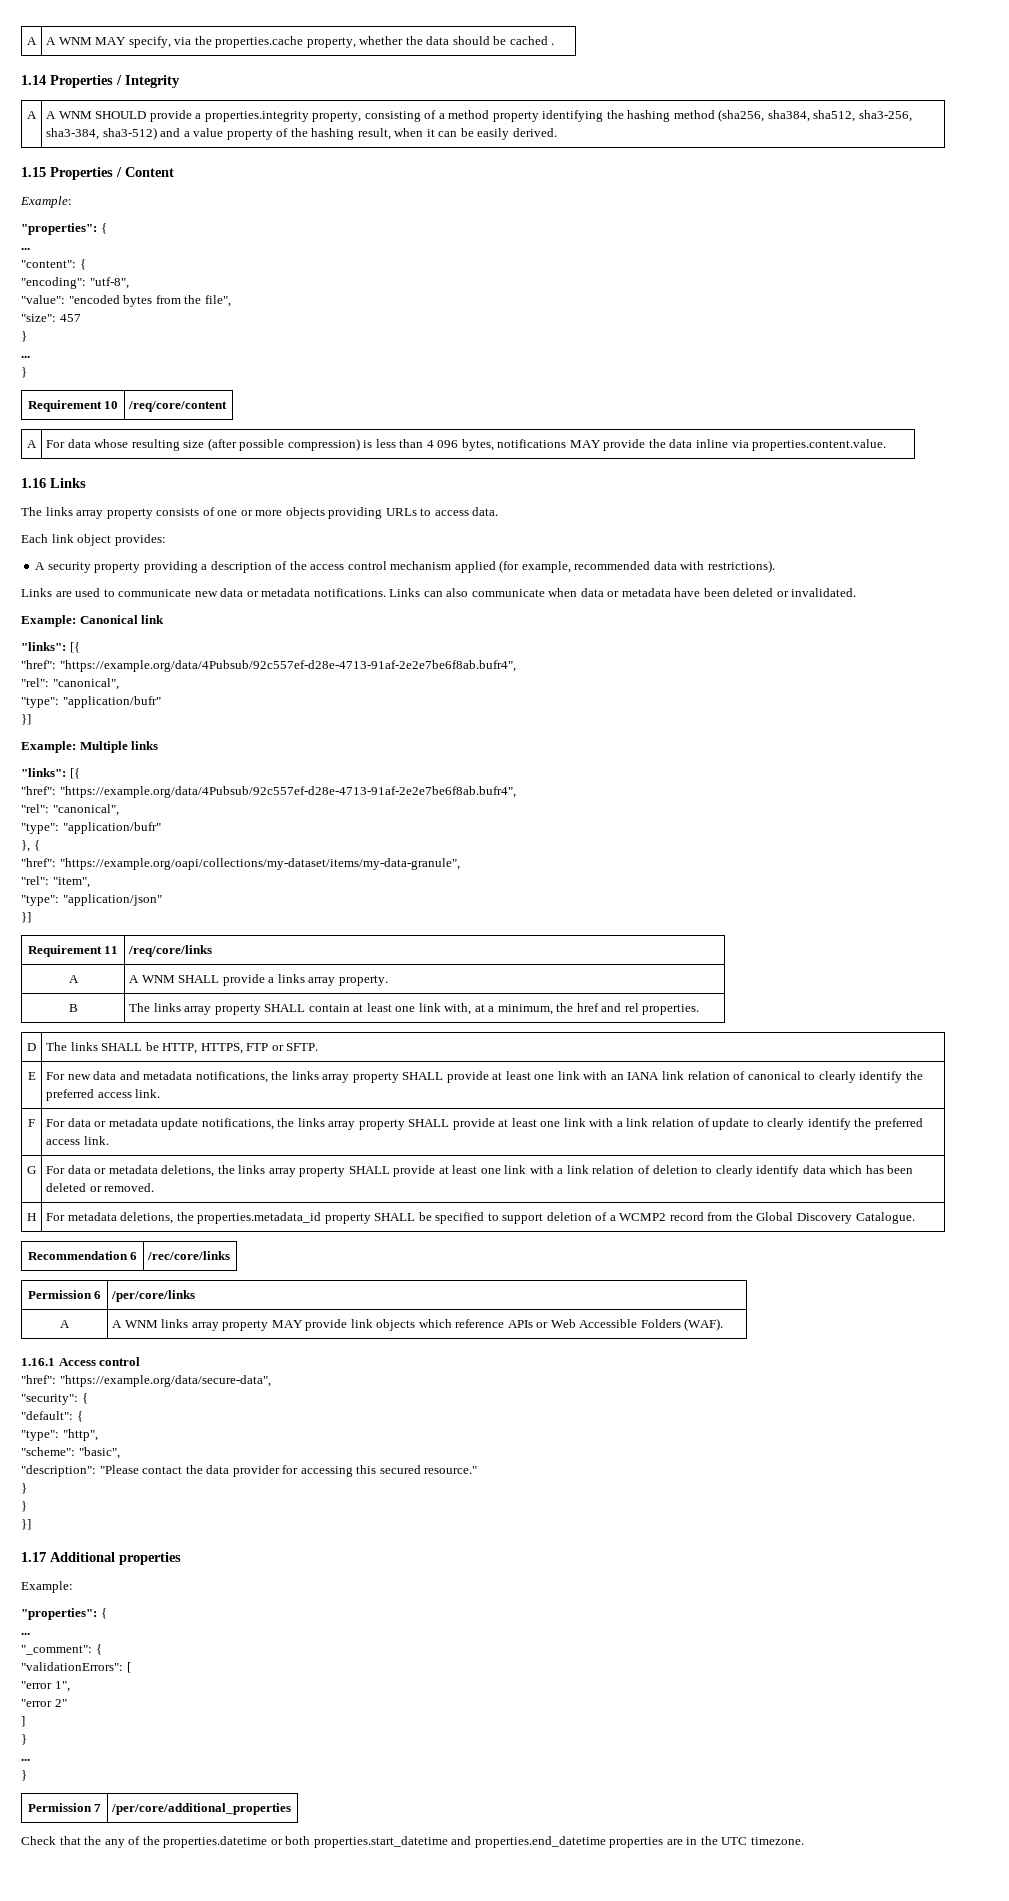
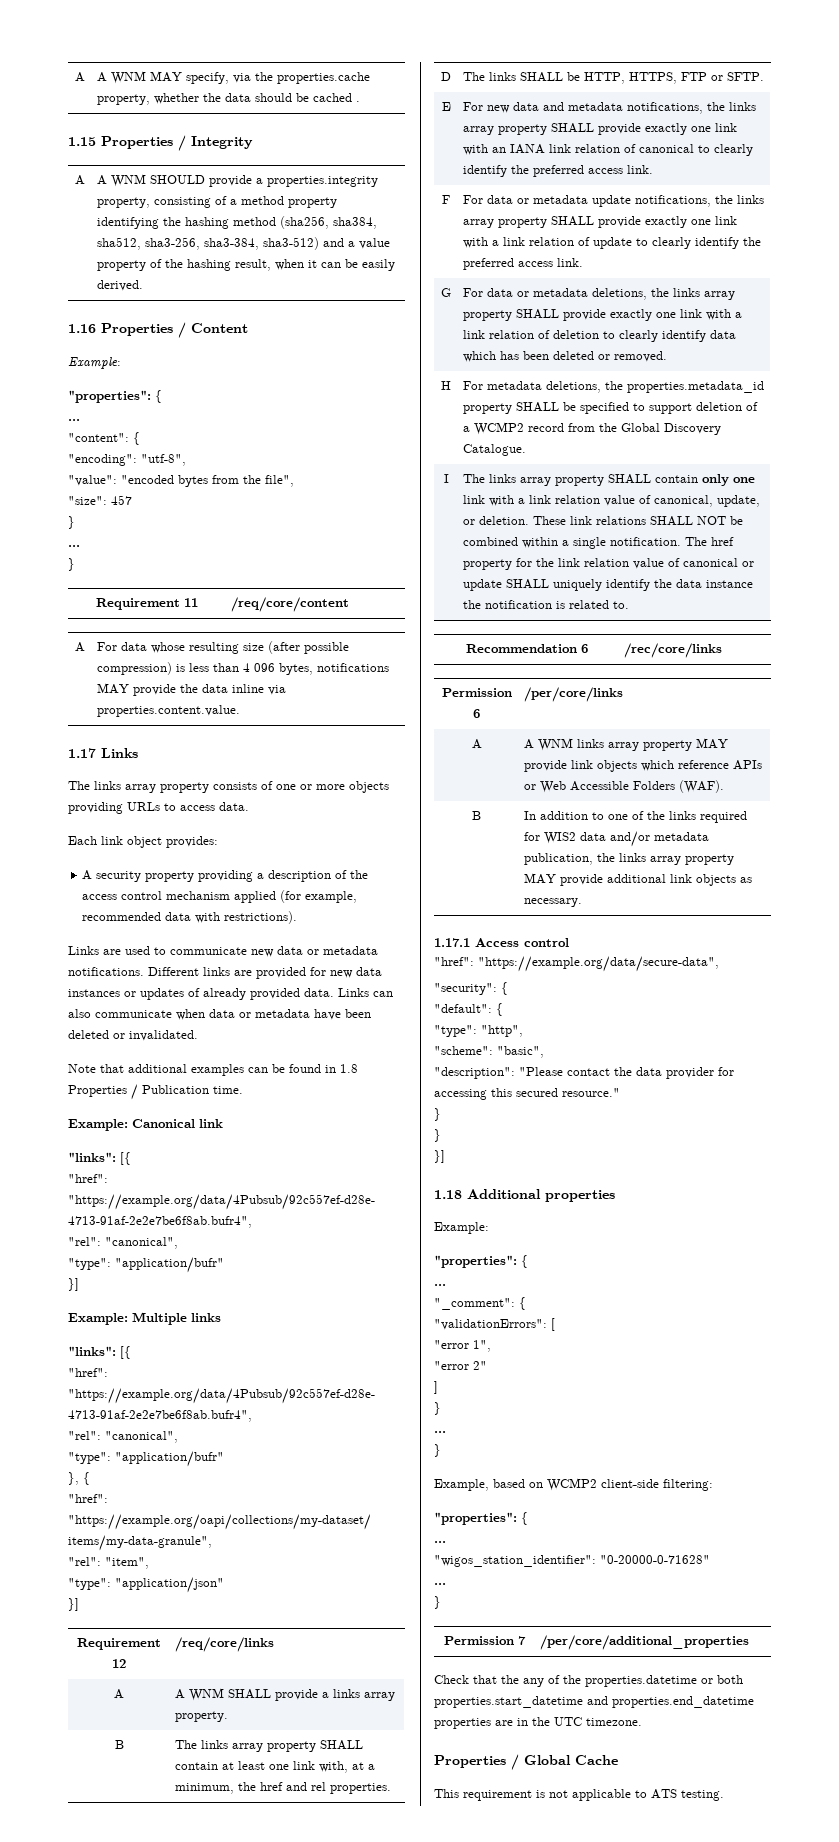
[21,75,46,85] 1.14 -> [68,137,96,146] 1.15
[21,167,46,177] 1.15 -> [68,324,96,333] 1.16
[104,401,119,409] 10 -> [184,598,198,607] 11
[21,478,46,488] 1.16 -> [68,748,96,758] 1.17
(386, 592) none -> [148,967,382,979] [68,988,334,1000] Different links are provided for new data instances or updates of already provided data.
(857, 592) none -> [68,1064,358,1076] [68,1084,243,1100] // Note that additional examples can be found in 1.8 Properties / Publication time.
[104,946,119,954] 11 -> [112,1659,126,1668] 12
[492,1071,531,1080] at least -> [645,123,688,135] exactly
[498,1118,537,1127] at least -> [645,216,688,228] exactly
[438,1165,478,1174] at least -> [610,309,653,321] exactly
(915, 1218) none -> [443,474,449,483] [463,474,756,486] [463,495,761,507] [463,516,744,526] [463,537,735,549] [463,558,755,570] [463,579,754,591] [463,600,630,609] // I | The links array property SHALL contain only one link with a link relation value of canonical, update, or deletion. These link relations SHALL NOT be combined within a single notification. The href property for the link relation value of canonical or update SHALL uniquely identify the data instance the notification is related to.
[21,1358,55,1366] // 1.16.1 -> [472,811,481,820] [524,811,748,823] [524,831,710,847] [524,853,735,865] [524,873,753,886] [524,898,583,907] [434,938,470,947] // B | In addition to one of the links required for WIS2 data and/or metadata publication, the links array property MAY provide additional link objects as necessary. // 1.17.1
[21,1552,46,1562] 1.17 -> [434,1190,462,1199] 1.18
(27, 1775) none -> [434,1478,713,1491] [434,1512,528,1525] [434,1541,446,1543] [434,1555,710,1567] [434,1583,446,1585] [434,1596,441,1609] // Example, based on WCMP2 client-side filtering: // "properties": { // ... // "wigos_station_identifier": "0-20000-0-71628" // ... // }
(804, 1841) none -> [434,1754,618,1770] [434,1789,724,1801] // Properties / Global Cache // This requirement is not applicable to ATS testing.

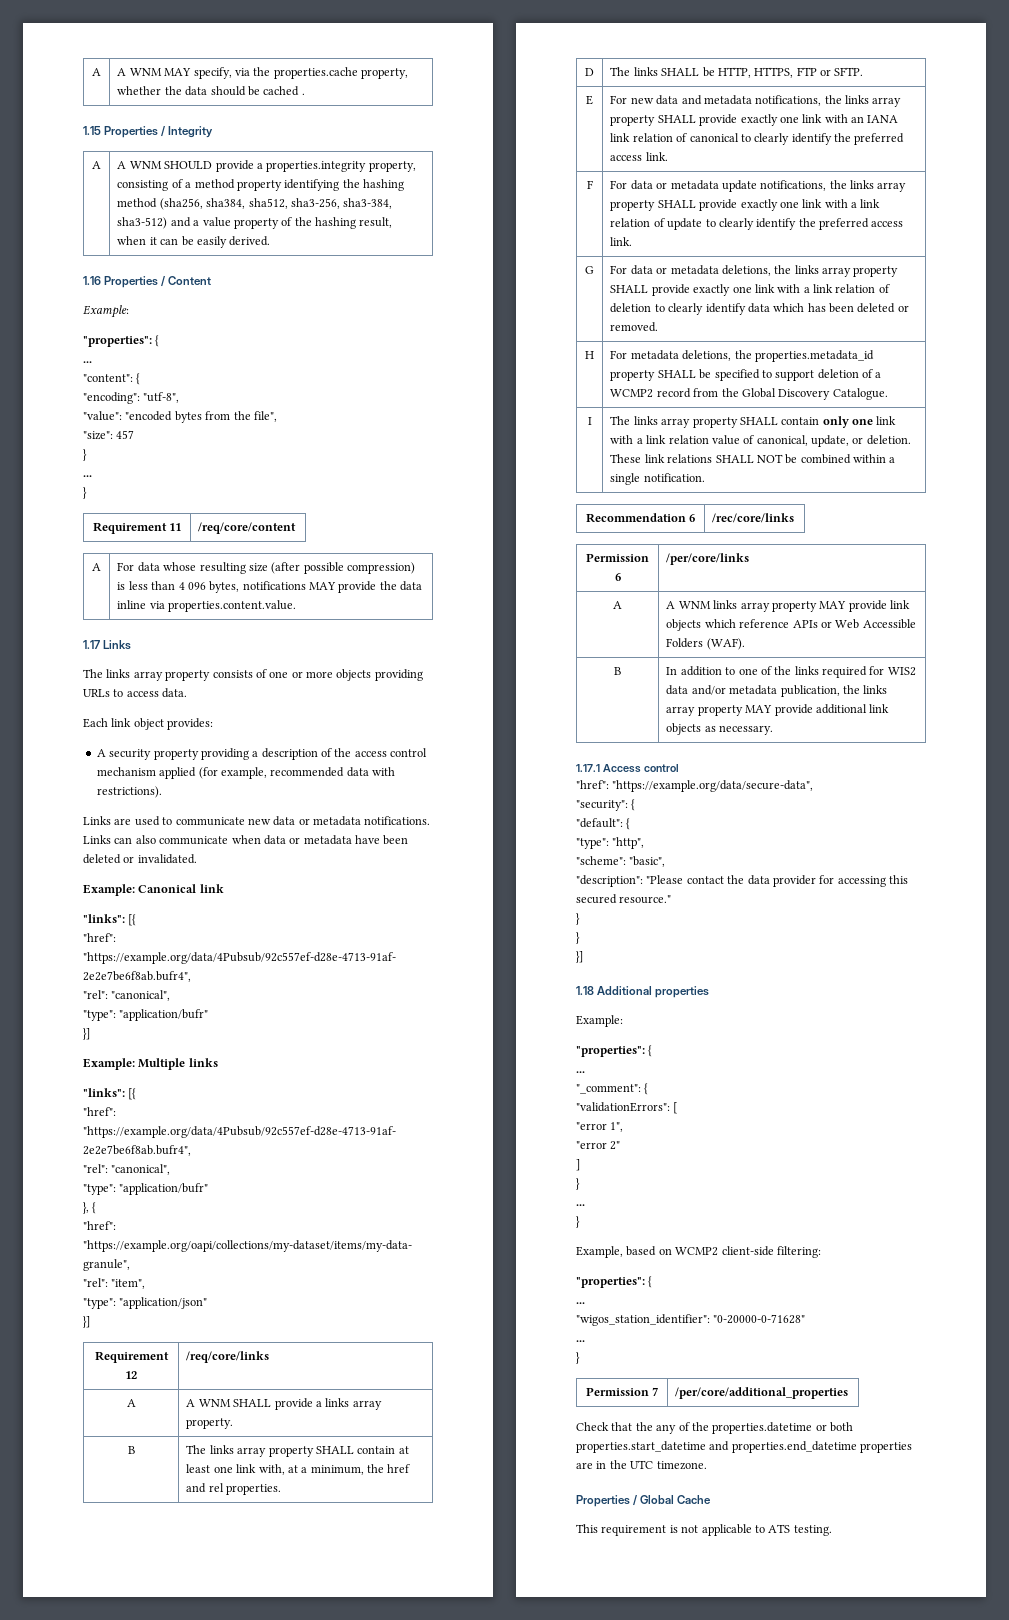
[148,967,382,979] [68,988,334,1000] Different links are provided for new data instances or updates of already provided data. -> (431, 820) none
[68,1064,358,1076] [68,1084,243,1100] // Note that additional examples can be found in 1.8 Properties / Publication time. -> (197, 859) none
[685,537,735,546] [463,558,755,570] [463,579,754,591] [463,600,630,609] The href property for the link relation value of canonical or update SHALL uniquely identify the data instance the notification is related to. -> (705, 477) none

